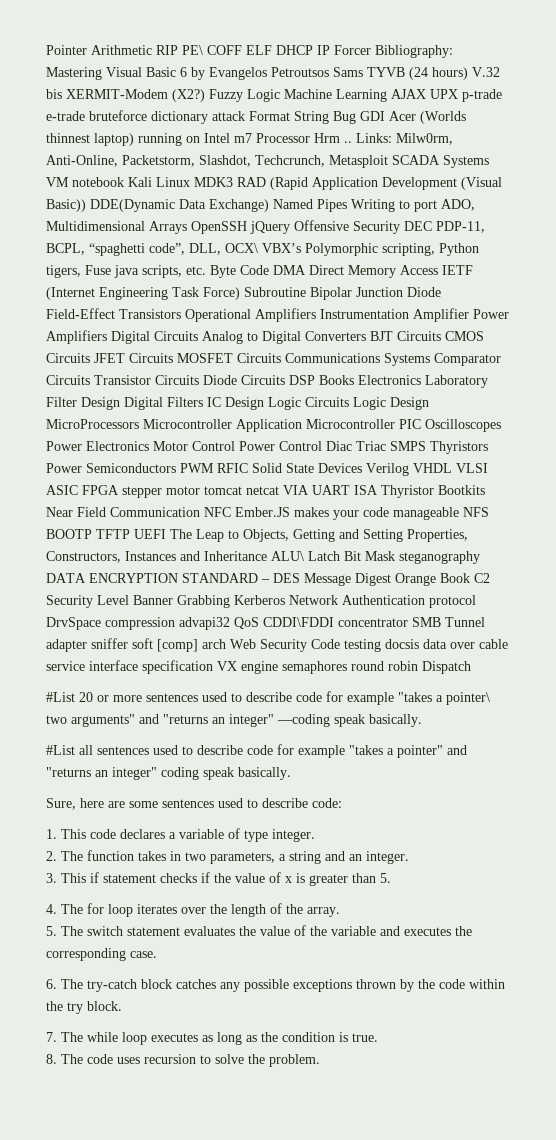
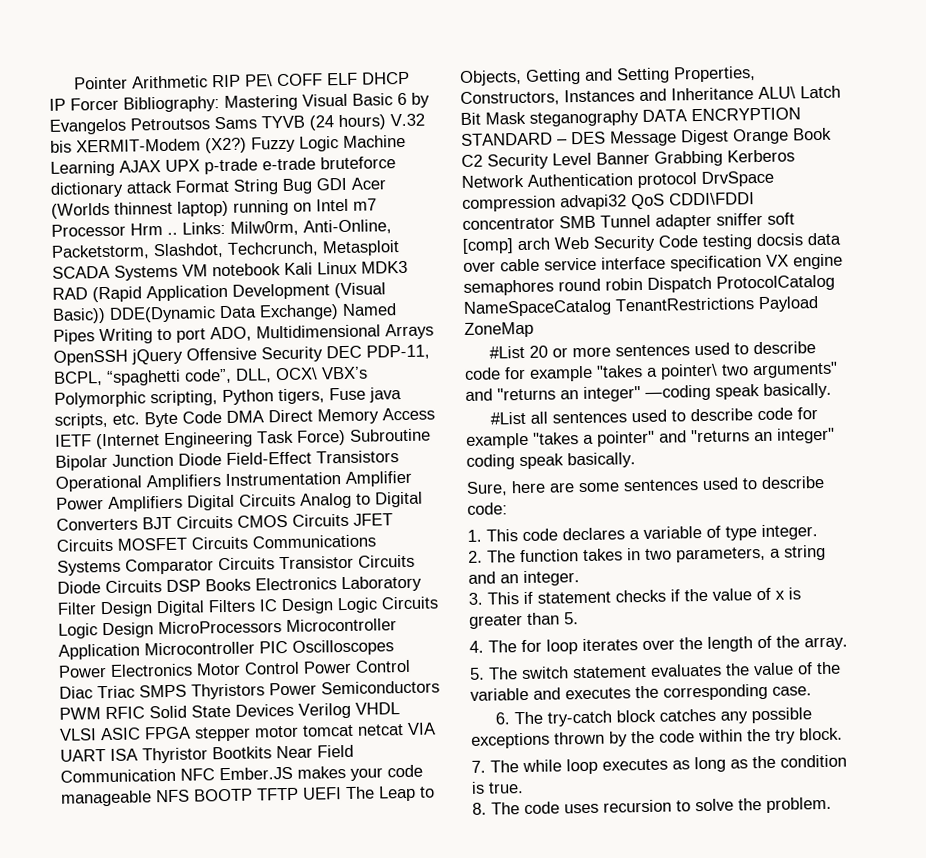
(471, 667) none -> [716,274,835,292] [463,296,819,317] [464,321,534,338] ProtocolCatalog NameSpaceCatalog TenantRestrictions Payload ZoneMap

